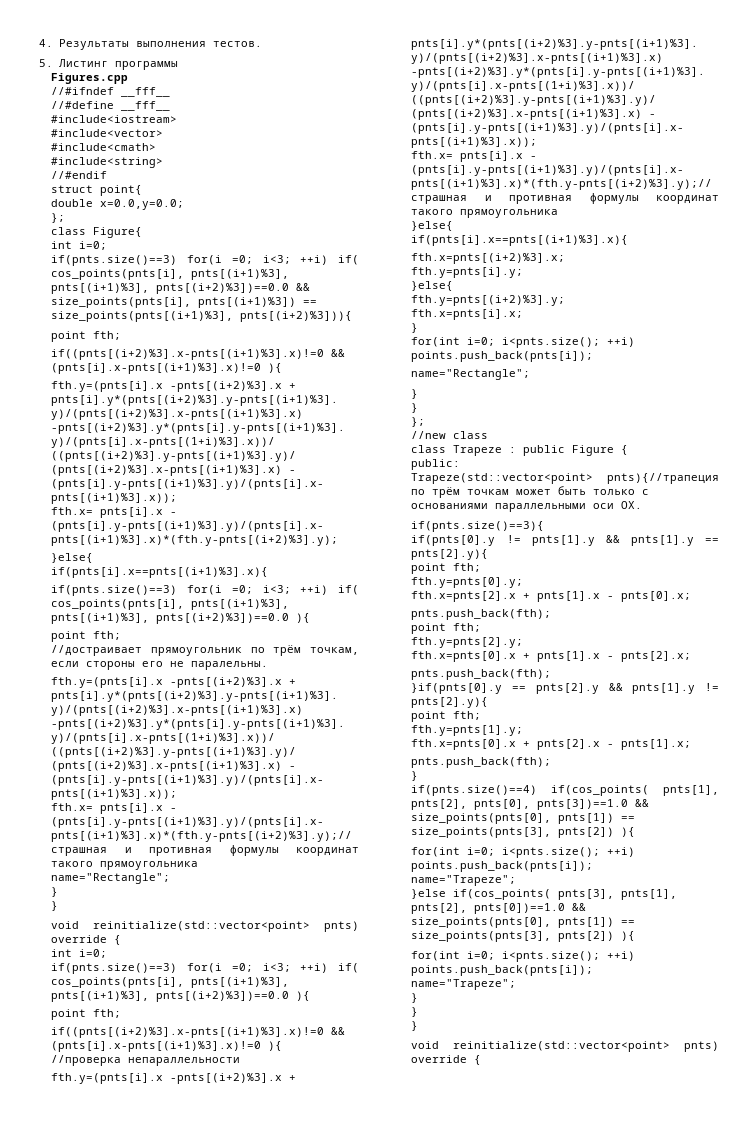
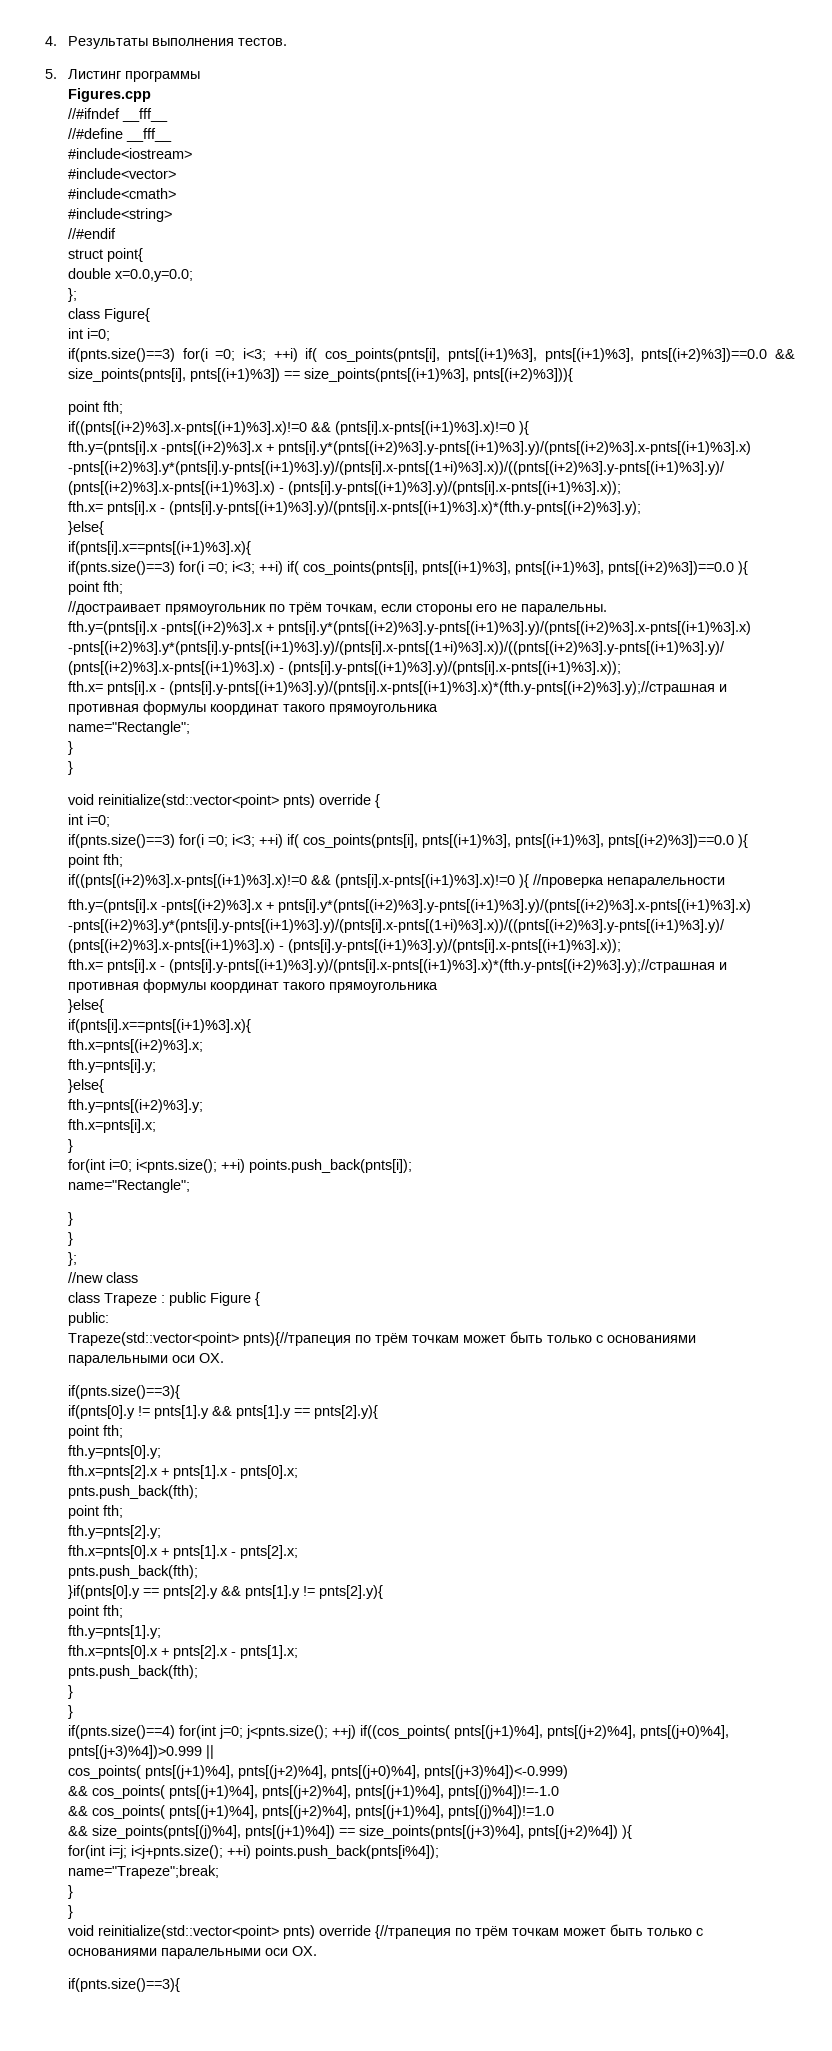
[128,1057,241,1066] непараллельности -> [606,877,725,888] непаралельности
[495,503,587,512] параллельными -> [67,1355,168,1366] паралельными
(419, 776) none -> [67,1705,73,1719] // }
[551,785,719,796] [411,799,650,810] [411,813,636,824] [411,827,636,838] [411,847,636,858] [411,861,594,872] [411,875,517,886] [411,889,678,900] [411,903,587,914] [411,917,636,928] [411,931,636,942] [411,951,636,962] [411,965,594,976] [411,979,517,990] [411,993,419,1003] [411,1007,419,1017] [411,1021,419,1031] [411,1041,719,1052] [411,1055,482,1065] if(cos_points( pnts[1], pnts[2], pnts[0], pnts[3])==1.0 && size_points(pnts[0], pnts[1]) == size_points(pnts[3], pnts[2]) ){ // for(int i=0; i<pnts.size(); ++i) points.push_back(pnts[i]); // name="Trapeze"; // }else if(cos_points( pnts[3], pnts[1], pnts[2], pnts[0])==1.0 && size_points(pnts[0], pnts[1]) == size_points(pnts[3], pnts[2]) ){ // for(int i=0; i<pnts.size(); ++i) points.push_back(pnts[i]); // name="Trapeze"; // } // } // } // void reinitialize(std::vector<point> pnts) override { -> [178,1725,729,1739] [67,1745,214,1759] [67,1765,568,1779] [67,1785,559,1799] [67,1805,554,1819] [67,1825,632,1839] [67,1845,439,1859] [67,1865,219,1879] [67,1885,73,1899] [67,1905,73,1919] [67,1924,703,1939] [67,1946,317,1959] [67,1978,180,1992] for(int j=0; j<pnts.size(); ++j) if((cos_points( pnts[(j+1)%4], pnts[(j+2)%4], pnts[(j+0)%4], pnts[(j+3)%4])>0.999 || // cos_points( pnts[(j+1)%4], pnts[(j+2)%4], pnts[(j+0)%4], pnts[(j+3)%4])<-0.999) // && cos_points( pnts[(j+1)%4], pnts[(j+2)%4], pnts[(j+1)%4], pnts[(j)%4])!=-1.0 // && cos_points( pnts[(j+1)%4], pnts[(j+2)%4], pnts[(j+1)%4], pnts[(j)%4])!=1.0 // && size_points(pnts[(j)%4], pnts[(j+1)%4]) == size_points(pnts[(j+3)%4], pnts[(j+2)%4]) ){ // for(int i=j; i<j+pnts.size(); ++i) points.push_back(pnts[i%4]); // name="Trapeze";break; // } // } // void reinitialize(std::vector<point> pnts) override {//трапеция по трём точкам может быть только с основаниями паралельными оси ОХ. // if(pnts.size()==3){

